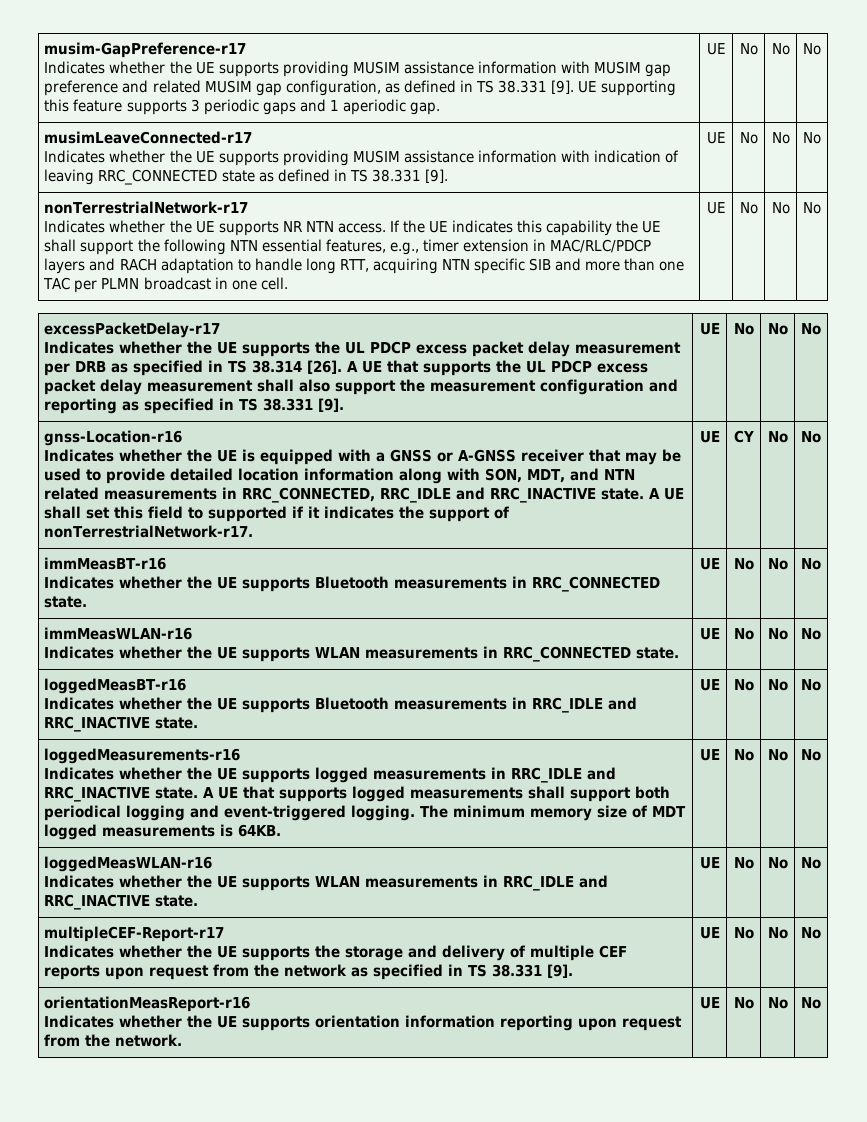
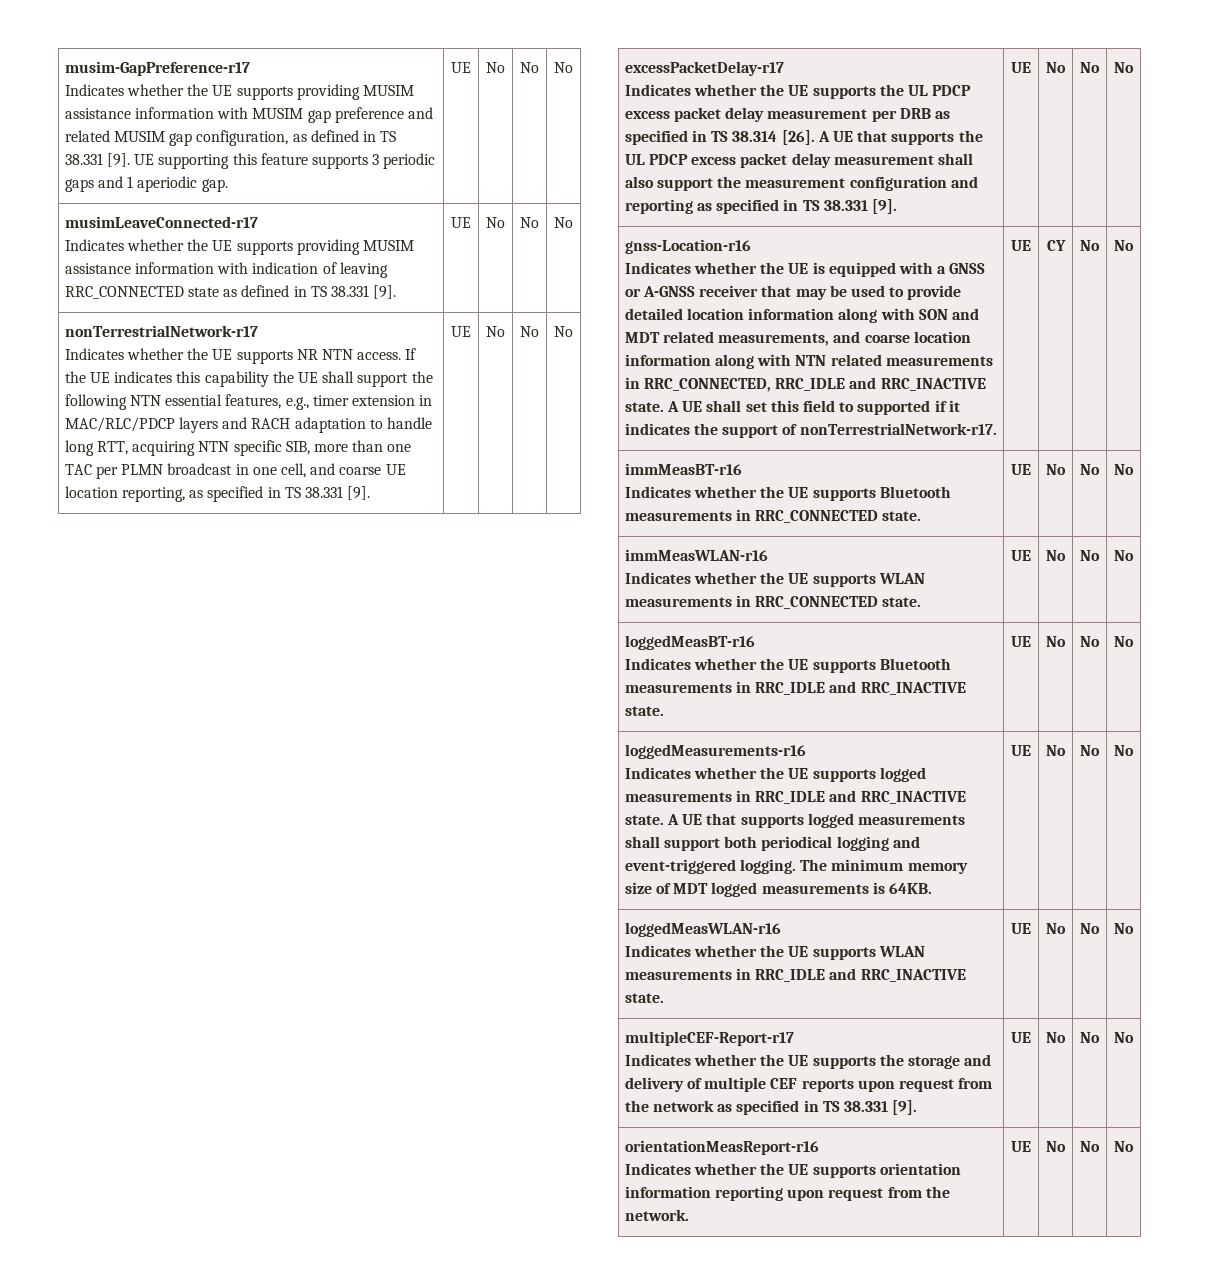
[528,258,581,271] SIB and -> [285,441,310,455] SIB,
[260,277,288,290] cell. -> [281,463,406,478] [64,486,371,502] cell, and coarse UE location reporting, as specified in TS 38.331 [9].
[485,468,600,483] SON, MDT, and -> [918,308,980,320] [624,331,971,346] [624,354,792,369] SON and MDT related measurements, and coarse location information along with

